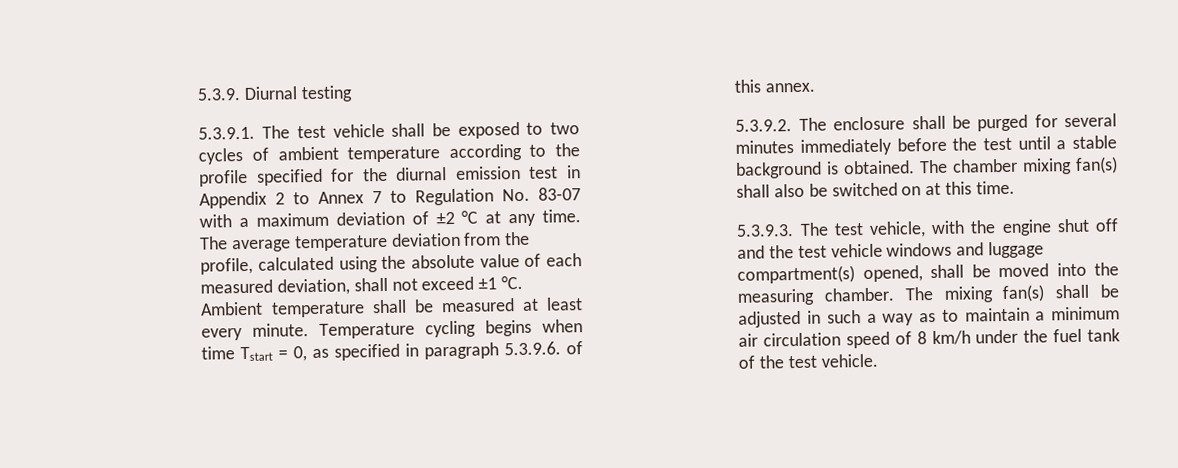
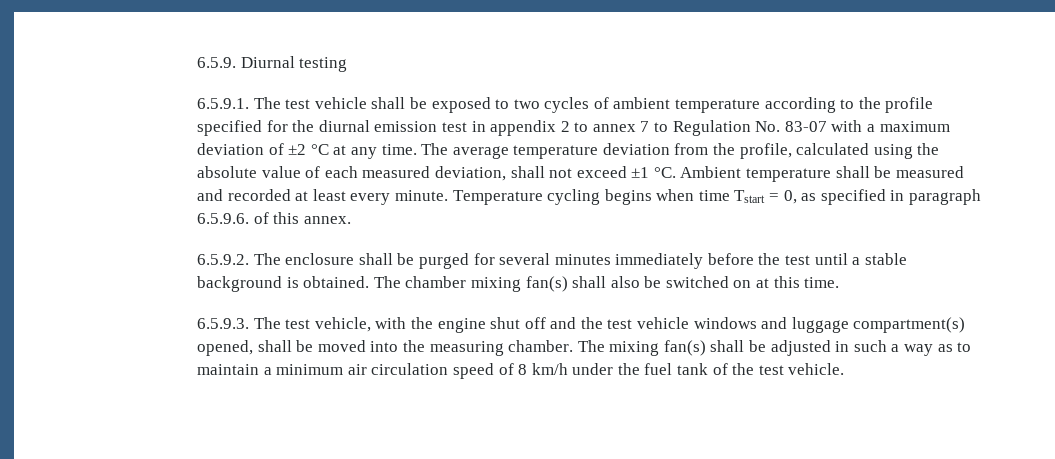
[197,88,242,101] 5.3.9. -> [196,57,236,68] 6.5.9.
[198,126,256,140] 5.3.9.1. -> [196,98,249,109] 6.5.9.1.
[199,191,268,209] Appendix -> [490,120,557,136] appendix
[318,191,365,204] Annex -> [592,124,636,132] annex
(515, 305) none -> [196,189,291,201] and recorded
[504,341,562,356] 5.3.9.6. -> [196,213,249,224] 6.5.9.6.
[735,119,793,132] 5.3.9.2. -> [196,254,249,265] 6.5.9.2.
[736,224,795,237] 5.3.9.3. -> [196,318,249,329] 6.5.9.3.

